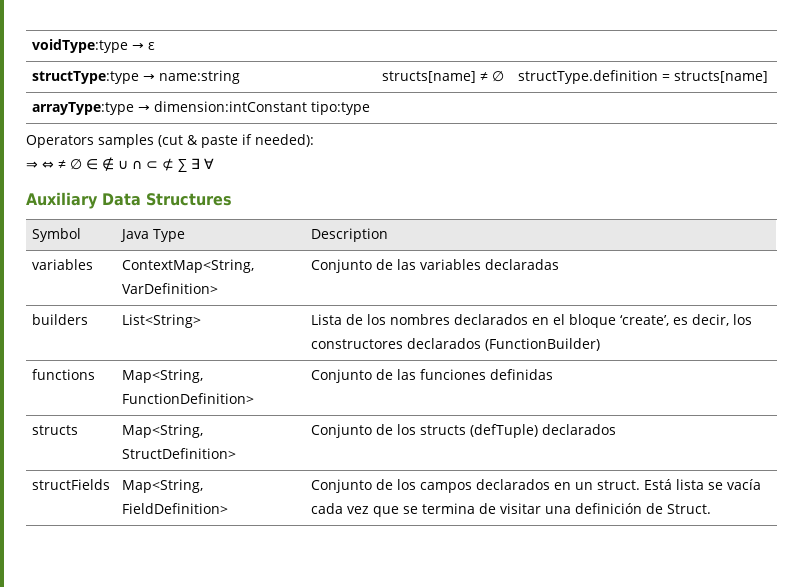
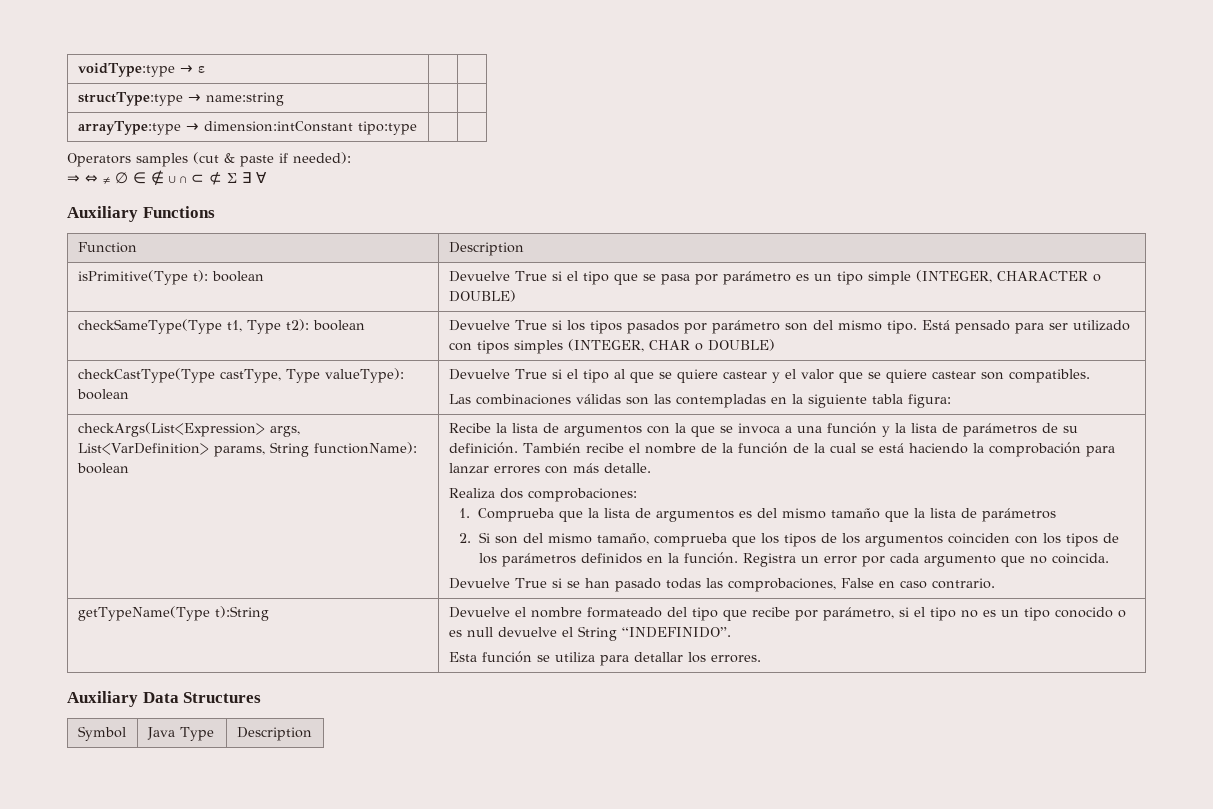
[381,71,504,83] [517,70,768,84] structs[name] ≠ ∅ | structType.definition = structs[name] -> (284, 99) |
(214, 163) none -> [67,206,215,222] [77,242,137,253] [448,242,524,256] [77,270,264,285] [448,270,1101,285] [448,290,516,302] [77,319,365,334] [448,320,1130,334] [448,339,775,354] [77,368,404,383] [76,389,129,400] [448,369,1090,383] [448,394,951,408] [77,422,300,437] [77,442,417,457] [76,463,129,474] [448,422,1078,437] [448,442,1115,457] [448,463,651,474] [448,488,637,502] [459,508,1056,522] [459,532,1119,547] [478,552,1109,567] [448,578,995,592] [77,606,269,621] [448,607,1126,621] [448,626,731,641] [448,651,761,666] // Auxiliary Functions // Function | Description // isPrimitive(Type t): boolean | Devuelve True si el tipo que se pasa por parámetro es un tipo simple (INTEGER, CHARACTER o DOUBLE) // checkSameType(Type t1, Type t2): boolean | Devuelve True si los tipos pasados por parámetro son del mismo tipo. Está pensado para ser utilizado con tipos simples (INTEGER, CHAR o DOUBLE) // checkCastType(Type castType, Type valueType): boolean | Devuelve True si el tipo al que se quiere castear y el valor que se quiere castear son compatibles. // Las combinaciones válidas son las contempladas en la siguiente tabla figura: // checkArgs(List<Expression> args, List<VarDefinition> params, String functionName): boolean | Recibe la lista de argumentos con la que se invoca a una función y la lista de parámetros de su definición. También recibe el nombre de la función de la cual se está haciendo la comprobación para lanzar errores con más detalle. // Realiza dos comprobaciones: // 1. Comprueba que la lista de argumentos es del mismo tamaño que la lista de parámetros // 2. Si son del mismo tamaño, comprueba que los tipos de los argumentos coinciden con los tipos de los parámetros definidos en la función. Registra un error por cada argumento que no coincida. // Devuelve True si se han pasado todas las comprobaciones, False en caso contrario. // getTypeName(Type t):String | Devuelve el nombre formateado del tipo que recibe por parámetro, si el tipo no es un tipo conocido o es null devuelve el String “INDEFINIDO”. // Esta función se utiliza para detallar los errores.
[31,259,93,270] [121,259,254,273] [121,283,218,294] [310,259,559,273] [31,314,88,325] [121,314,201,328] [310,314,752,328] [310,338,600,351] [31,369,95,380] [121,369,203,383] [121,393,254,404] [310,369,553,383] [31,425,78,435] [121,424,203,438] [121,448,236,459] [310,424,616,438] [31,479,110,490] [121,479,203,493] [121,503,228,514] [310,479,761,493] [310,503,711,517] // variables | ContextMap<String, VarDefinition> | Conjunto de las variables declaradas // builders | List<String> | Lista de los nombres declarados en el bloque ‘create’, es decir, los constructores declarados (FunctionBuilder) // functions | Map<String, FunctionDefinition> | Conjunto de las funciones definidas // structs | Map<String, StructDefinition> | Conjunto de los structs (defTuple) declarados // structFields | Map<String, FieldDefinition> | Conjunto de los campos declarados en un struct. Está lista se vacía cada vez que se termina de visitar una definición de Struct. -> (312, 734) none

